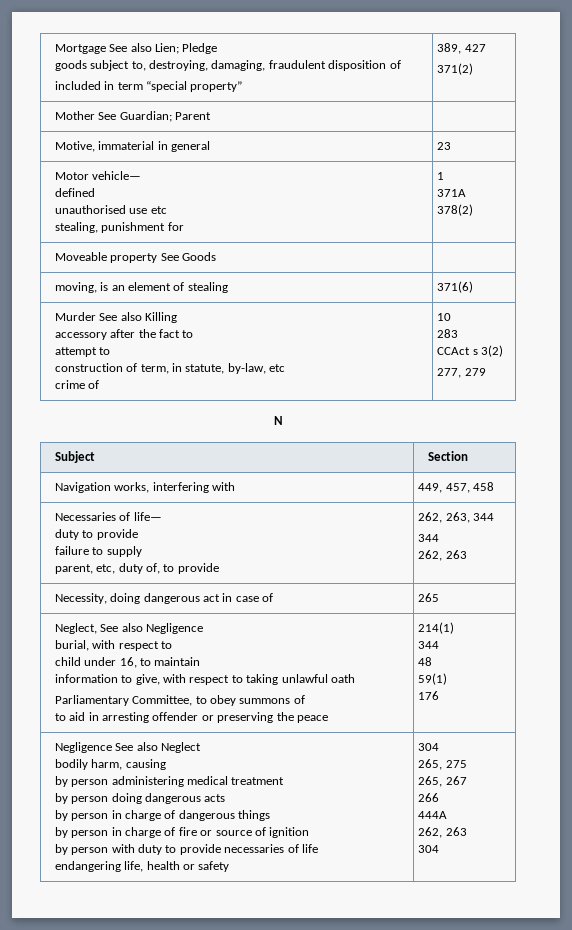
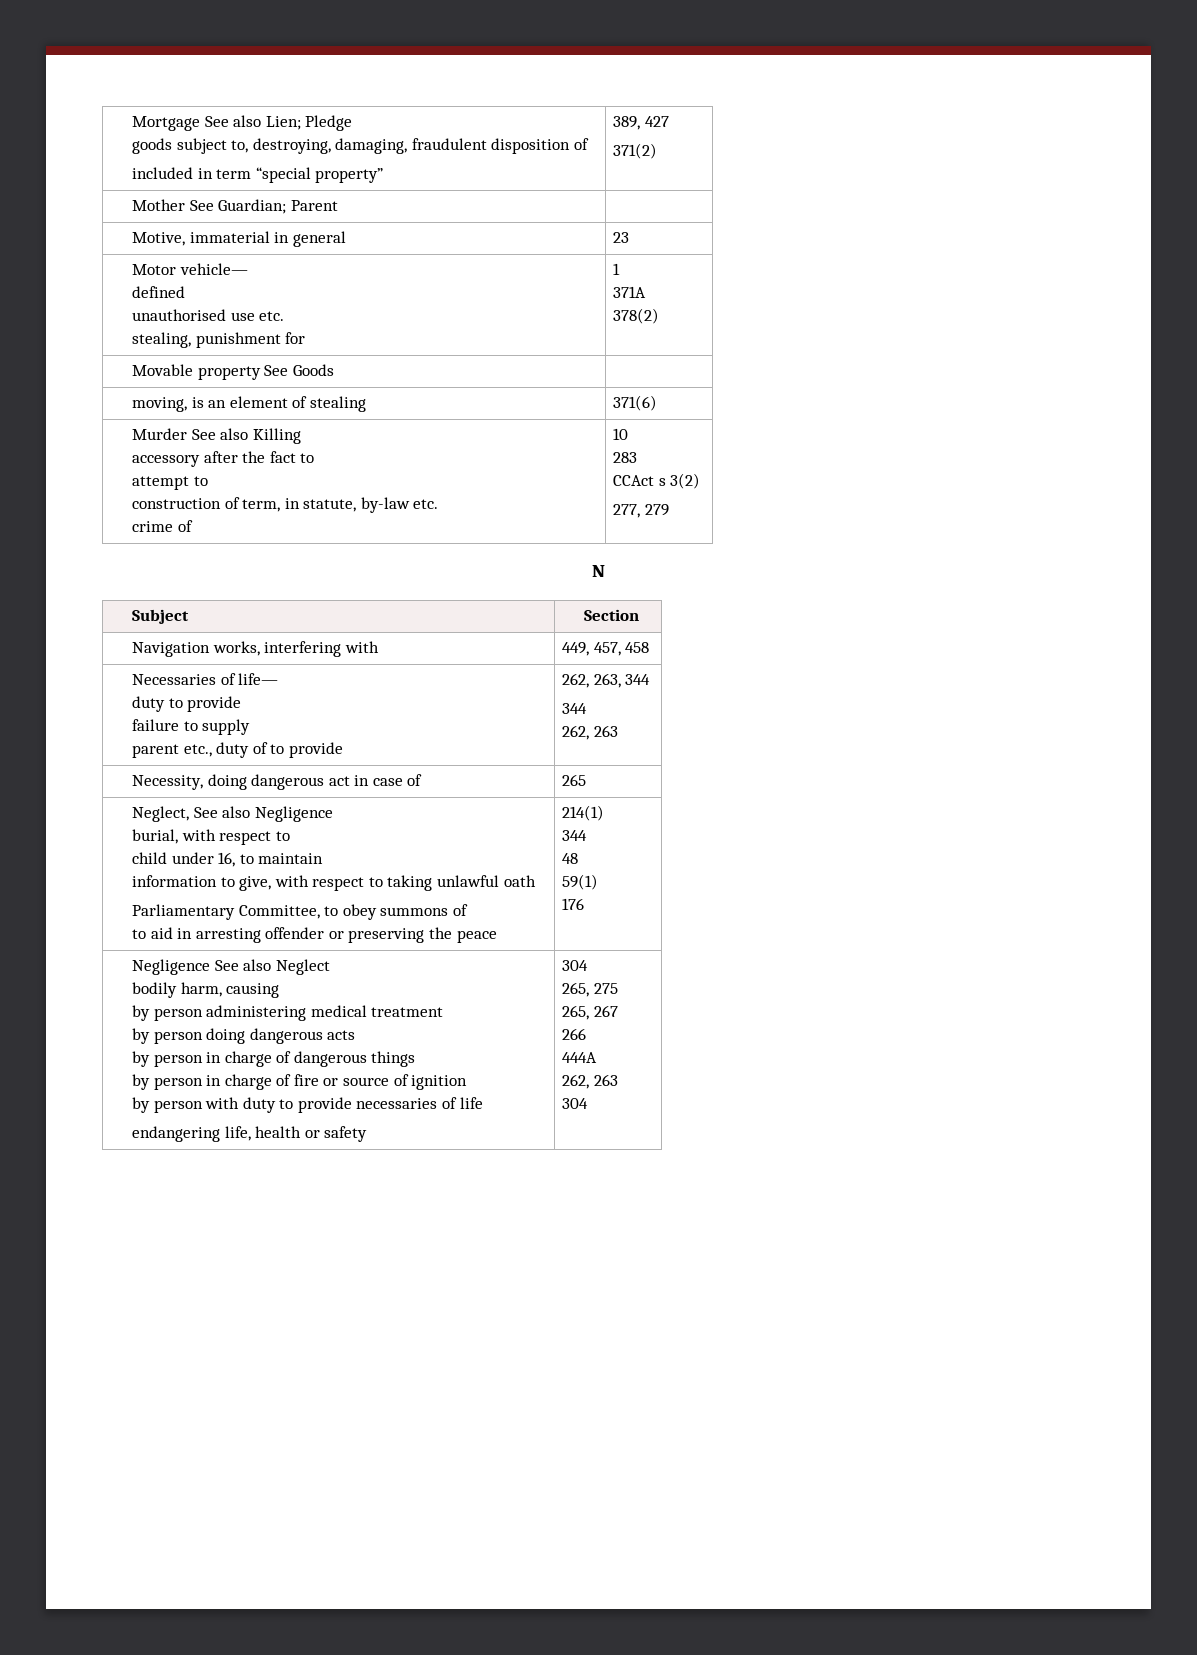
[150,206,167,214] etc -> [259,311,285,321] etc.
[54,252,107,261] Moveable -> [131,364,193,376] Movable
[227,363,286,374] by-law, etc -> [360,497,439,513] by-law etc.
[54,563,161,574] parent, etc, duty of, -> [131,742,268,758] parent etc., duty of

